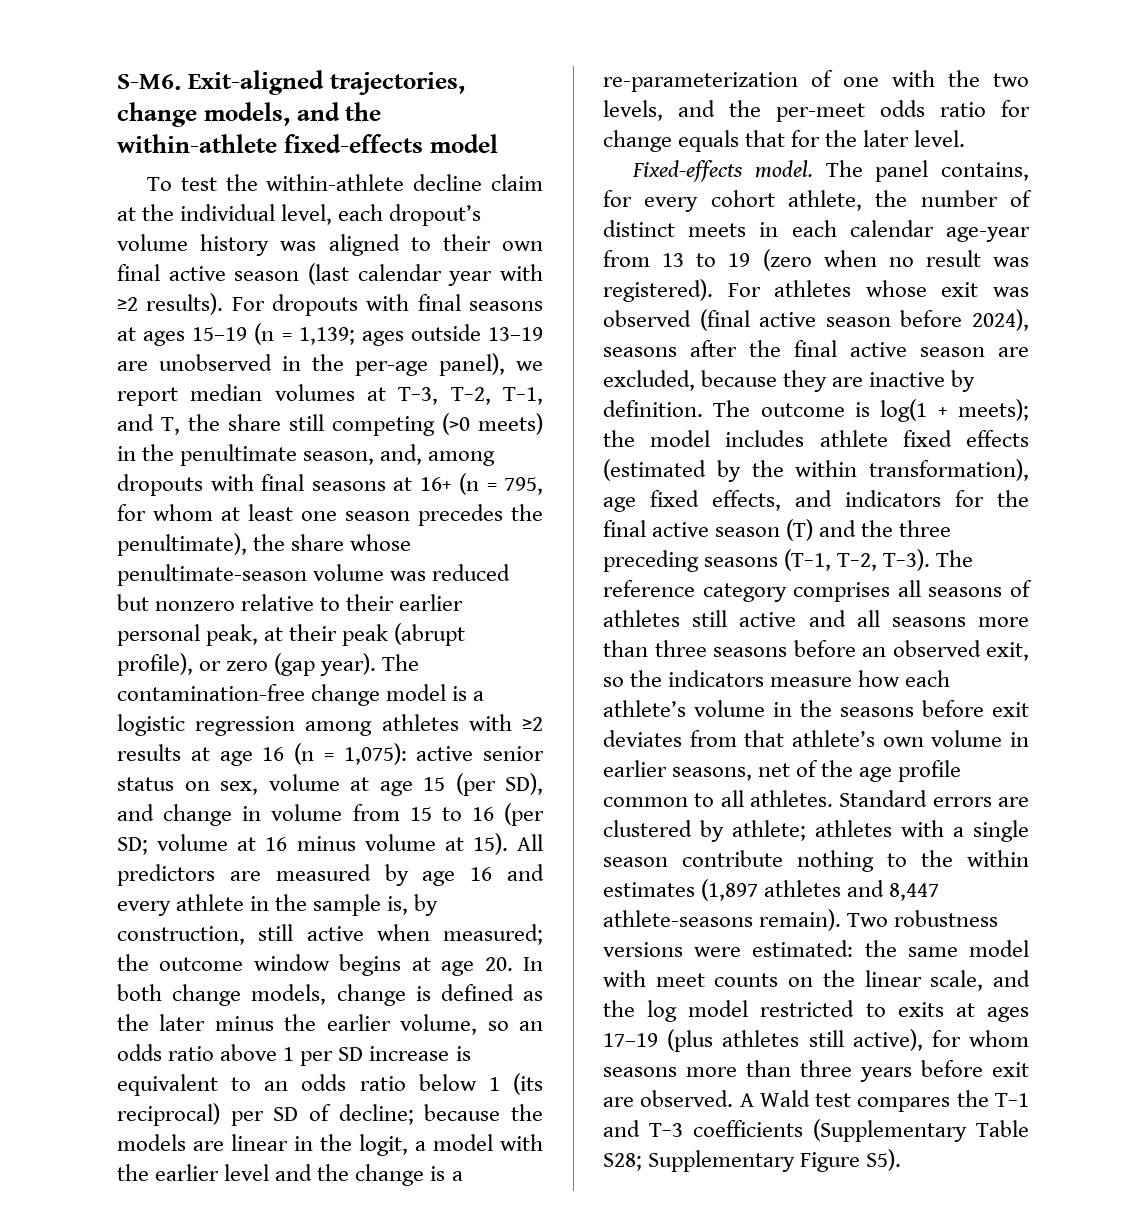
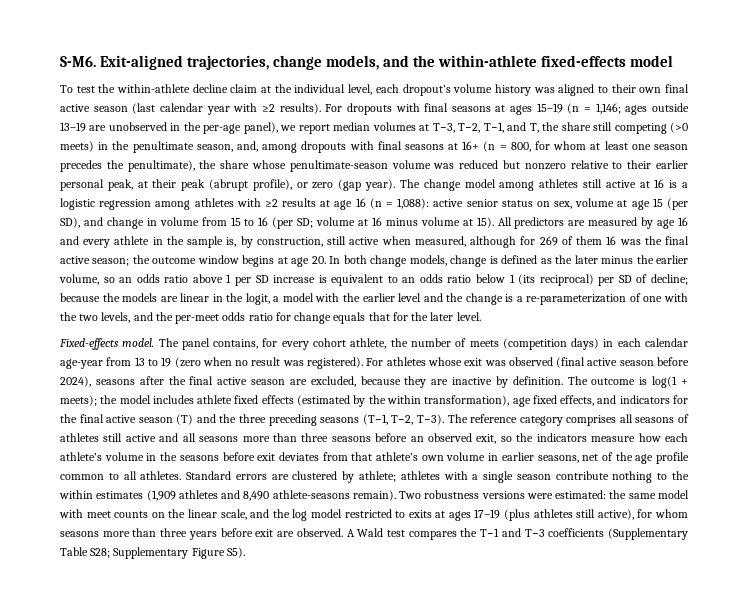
[298,327,355,345] 1,139; -> [595,103,621,114] 1,146;
[504,477,543,495] 795, -> [510,142,531,152] 800,
[117,684,305,701] contamination-free -> (420, 183) none
(447, 692) none -> [499,179,665,191] among athletes still active at 16
[343,743,407,765] 1,075): -> [397,198,430,209] 1,088):
[443,924,543,945] measured; -> [414,236,689,248] [60,256,130,266] measured, although for 269 of them 16 was the final active season;
[603,220,747,237] distinct meets -> [469,338,600,350] meets (competition days)
[701,879,759,901] (1,897 -> [146,490,176,501] (1,909
[889,883,940,901] 8,447 -> [243,491,270,501] 8,490

